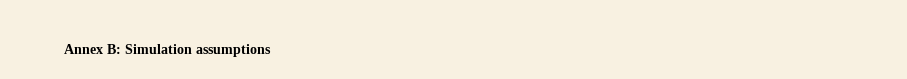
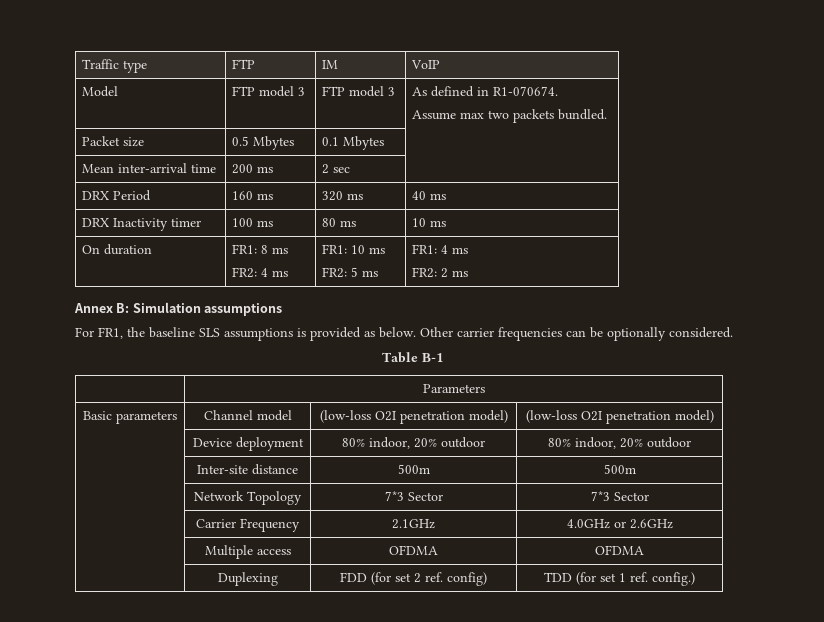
[64,44,271,57] Annex B: Simulation assumptions -> [81,59,147,73] [231,59,255,69] [321,60,338,69] [410,60,440,69] [81,86,118,97] [231,86,305,97] [321,86,395,97] [411,86,558,97] [411,109,607,123] [81,136,144,147] [231,136,294,150] [321,136,384,150] [81,163,216,173] [231,164,273,174] [321,164,350,174] [81,190,151,201] [231,191,273,200] [321,191,363,201] [411,191,446,200] [81,218,201,231] [231,218,273,227] [321,218,356,227] [411,218,446,227] [81,244,152,255] [231,244,288,254] [231,267,288,278] [321,244,385,254] [321,267,378,278] [411,244,468,254] [411,267,468,278] [74,302,283,316] [75,327,733,341] [381,352,443,363] [422,384,485,393] [83,411,177,424] [203,410,292,421] [319,410,508,424] [525,410,714,424] [192,437,304,451] [342,437,485,449] [548,437,691,449] [197,464,298,475] [397,464,430,474] [603,464,636,474] [194,491,302,505] [384,491,443,501] [590,491,649,501] [196,518,300,532] [392,519,435,529] [566,519,673,529] [204,545,291,559] [389,545,438,555] [595,545,644,555] [217,572,278,586] [340,572,487,586] [544,572,695,586] Traffic type | FTP | IM | VoIP // Model | FTP model 3 | FTP model 3 | As defined in R1-070674. // Assume max two packets bundled. // Packet size | 0.5 Mbytes | 0.1 Mbytes | // Mean inter-arrival time | 200 ms | 2 sec | // DRX Period | 160 ms | 320 ms | 40 ms // DRX Inactivity timer | 100 ms | 80 ms | 10 ms // On duration | FR1: 8 ms // FR2: 4 ms | FR1: 10 ms // FR2: 5 ms | FR1: 4 ms // FR2: 2 ms // Annex B: Simulation assumptions // For FR1, the baseline SLS assumptions is provided as below. Other carrier frequencies can be optionally considered. // Table B-1 // | Parameters // Basic parameters | Channel model | (low-loss O2I penetration model) | (low-loss O2I penetration model) // | Device deployment | 80% indoor, 20% outdoor | 80% indoor, 20% outdoor // | Inter-site distance | 500m | 500m // | Network Topology | 7*3 Sector | 7*3 Sector // | Carrier Frequency | 2.1GHz | 4.0GHz or 2.6GHz // | Multiple access | OFDMA | OFDMA // | Duplexing | FDD (for set 2 ref. config) | TDD (for set 1 ref. config.)

